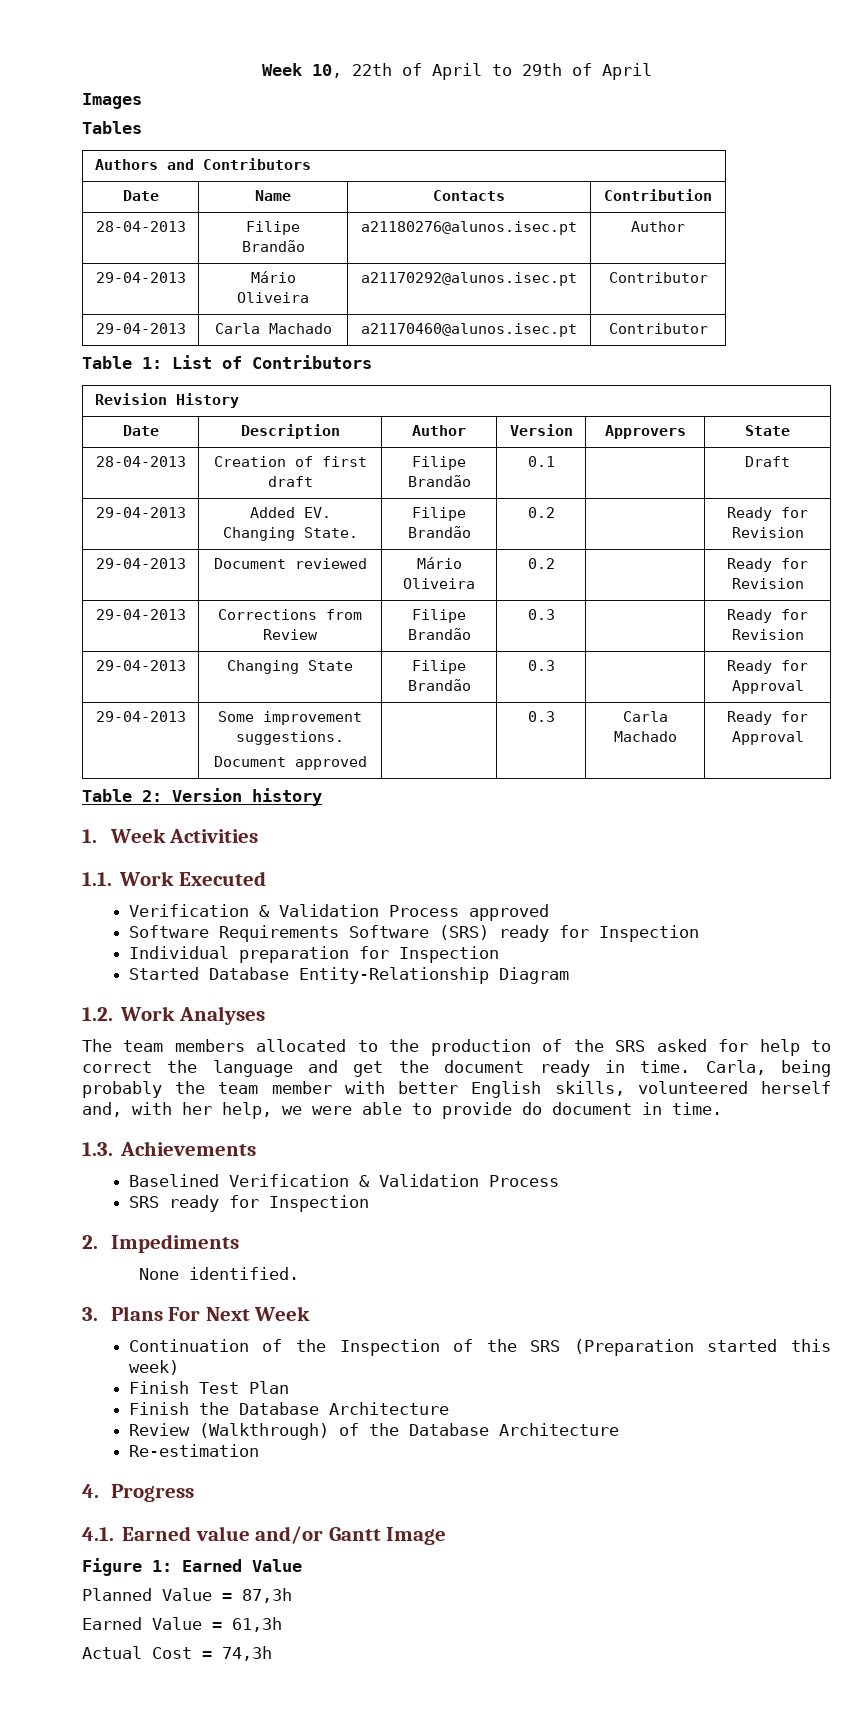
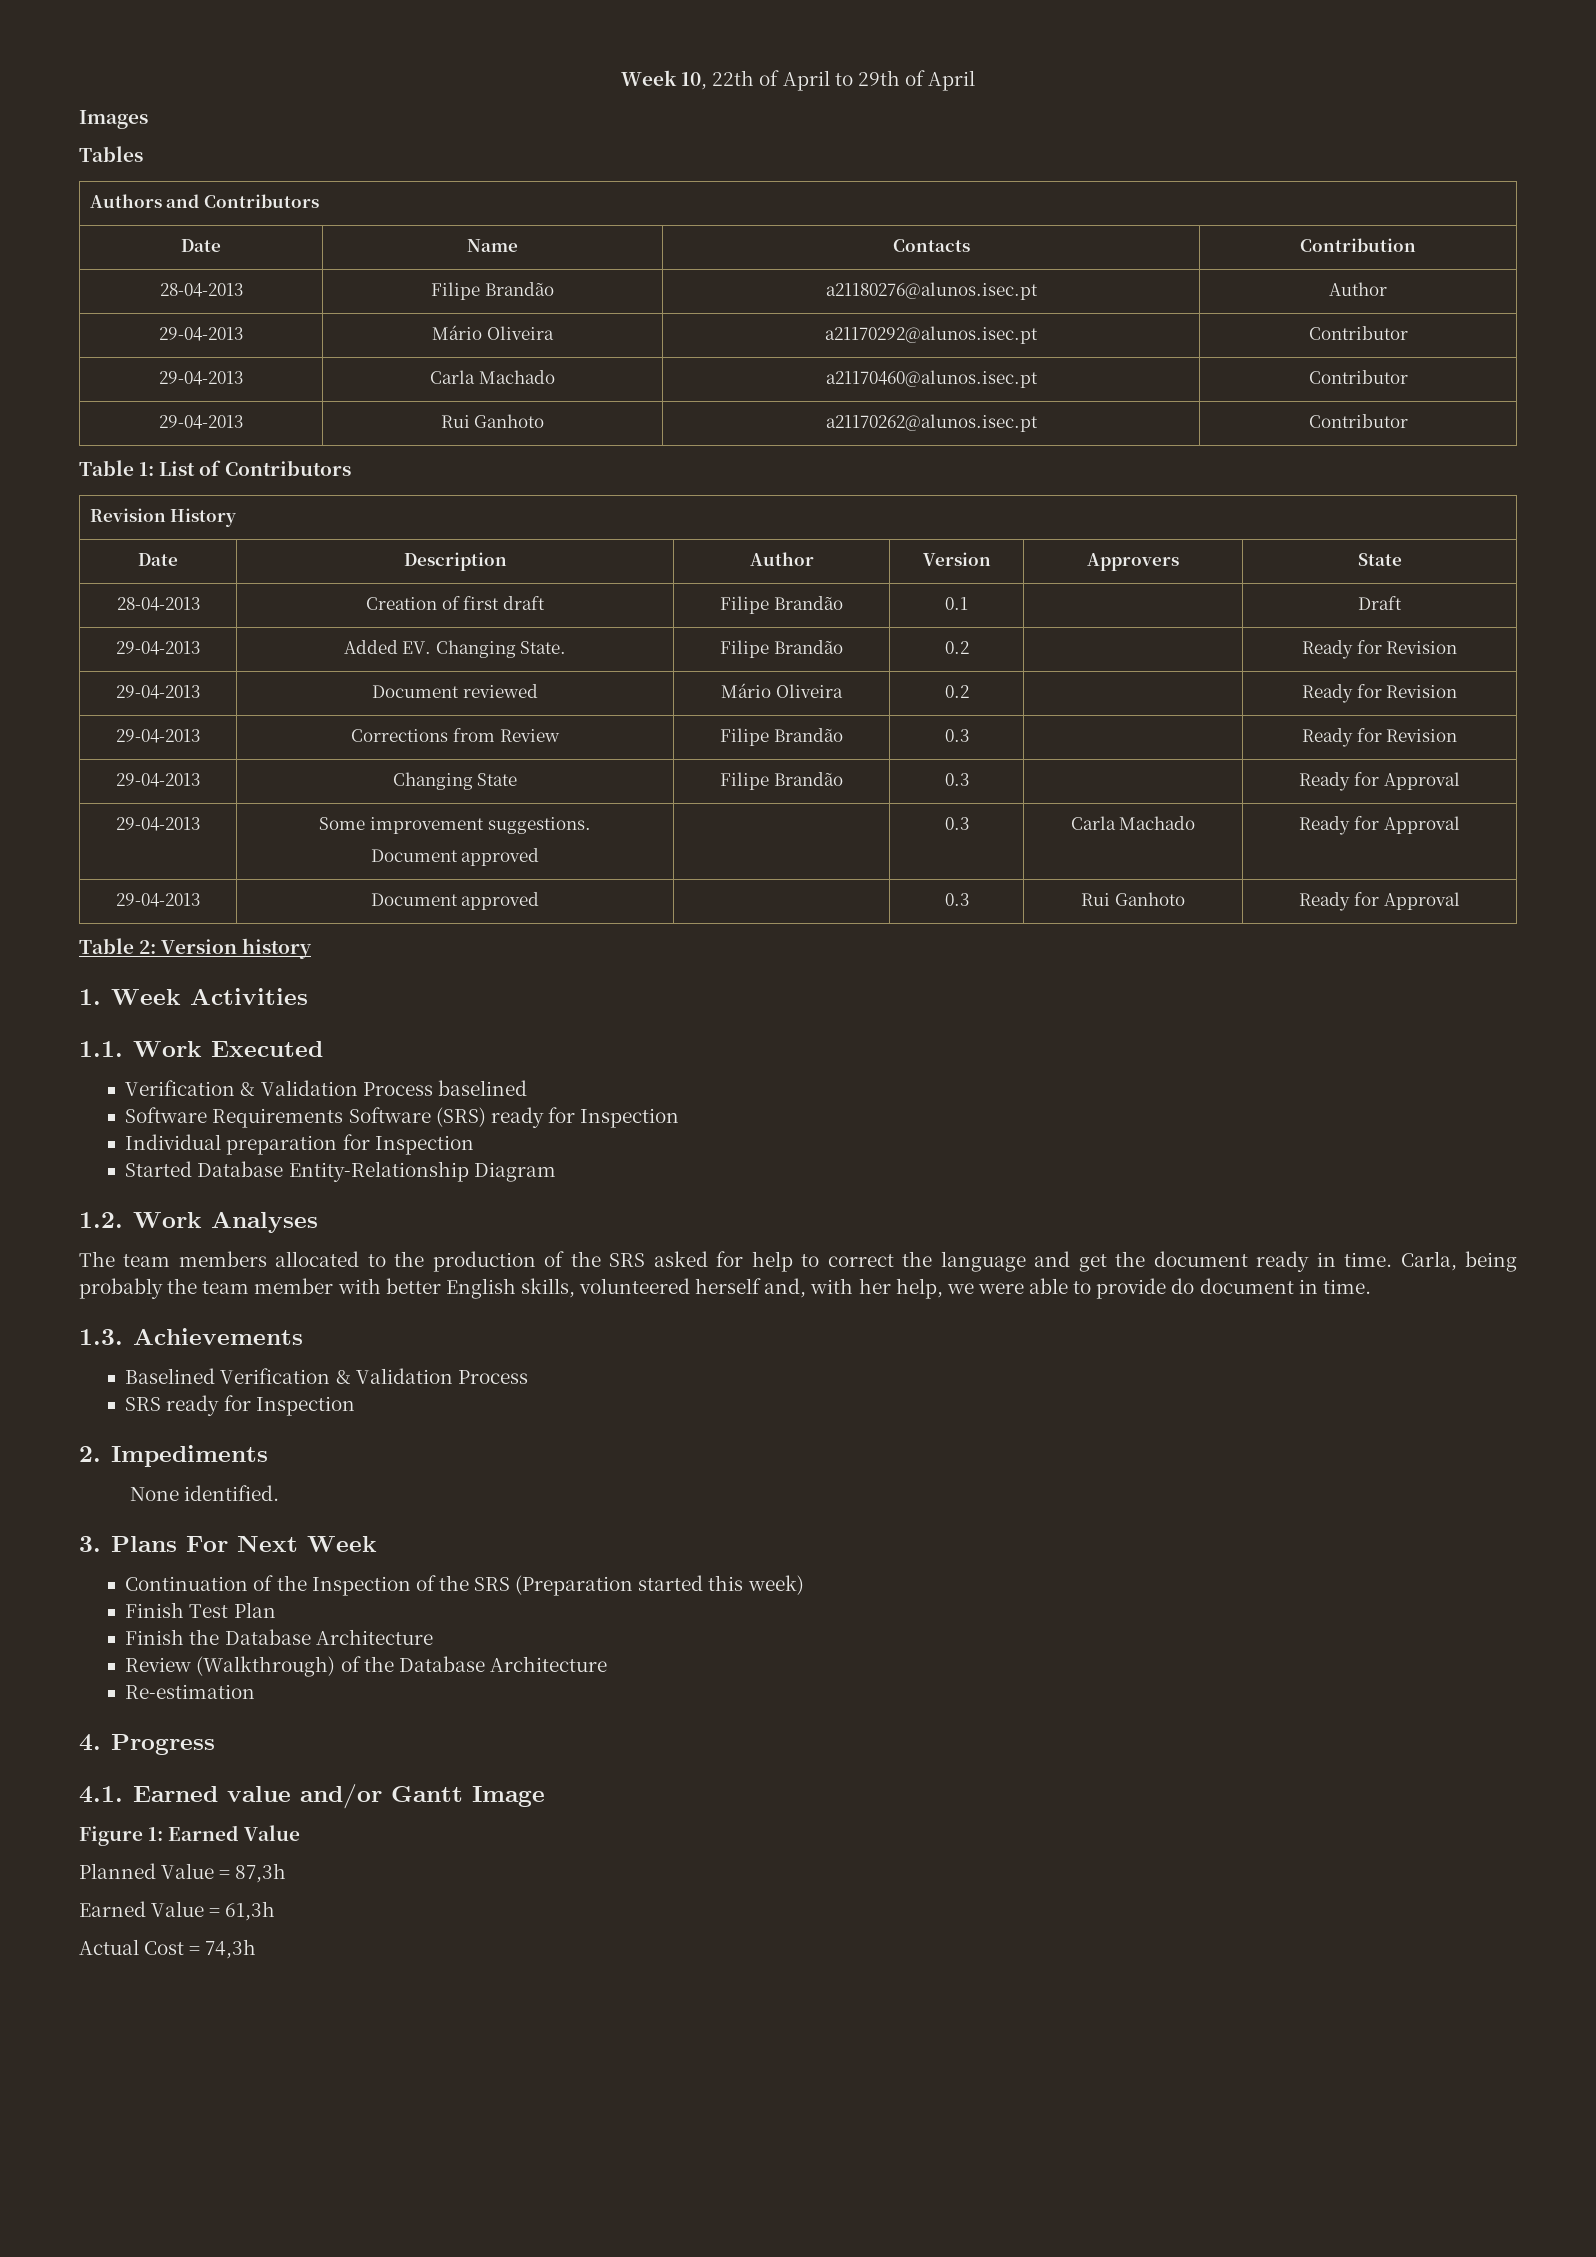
(708, 328) none -> [159,415,243,429] [440,414,545,428] [825,414,1038,432] [1308,414,1408,428] // 29-04-2013 | Rui Ganhoto | a21170262@alunos.isec.pt | Contributor
(804, 738) none -> [116,893,200,907] [370,892,540,910] [944,893,969,906] [1081,892,1185,906] [1299,892,1460,911] // 29-04-2013 | Document approved | | 0.3 | Rui Ganhoto | Ready for Approval
[468,904,549,921] approved -> [437,1080,527,1096] baselined

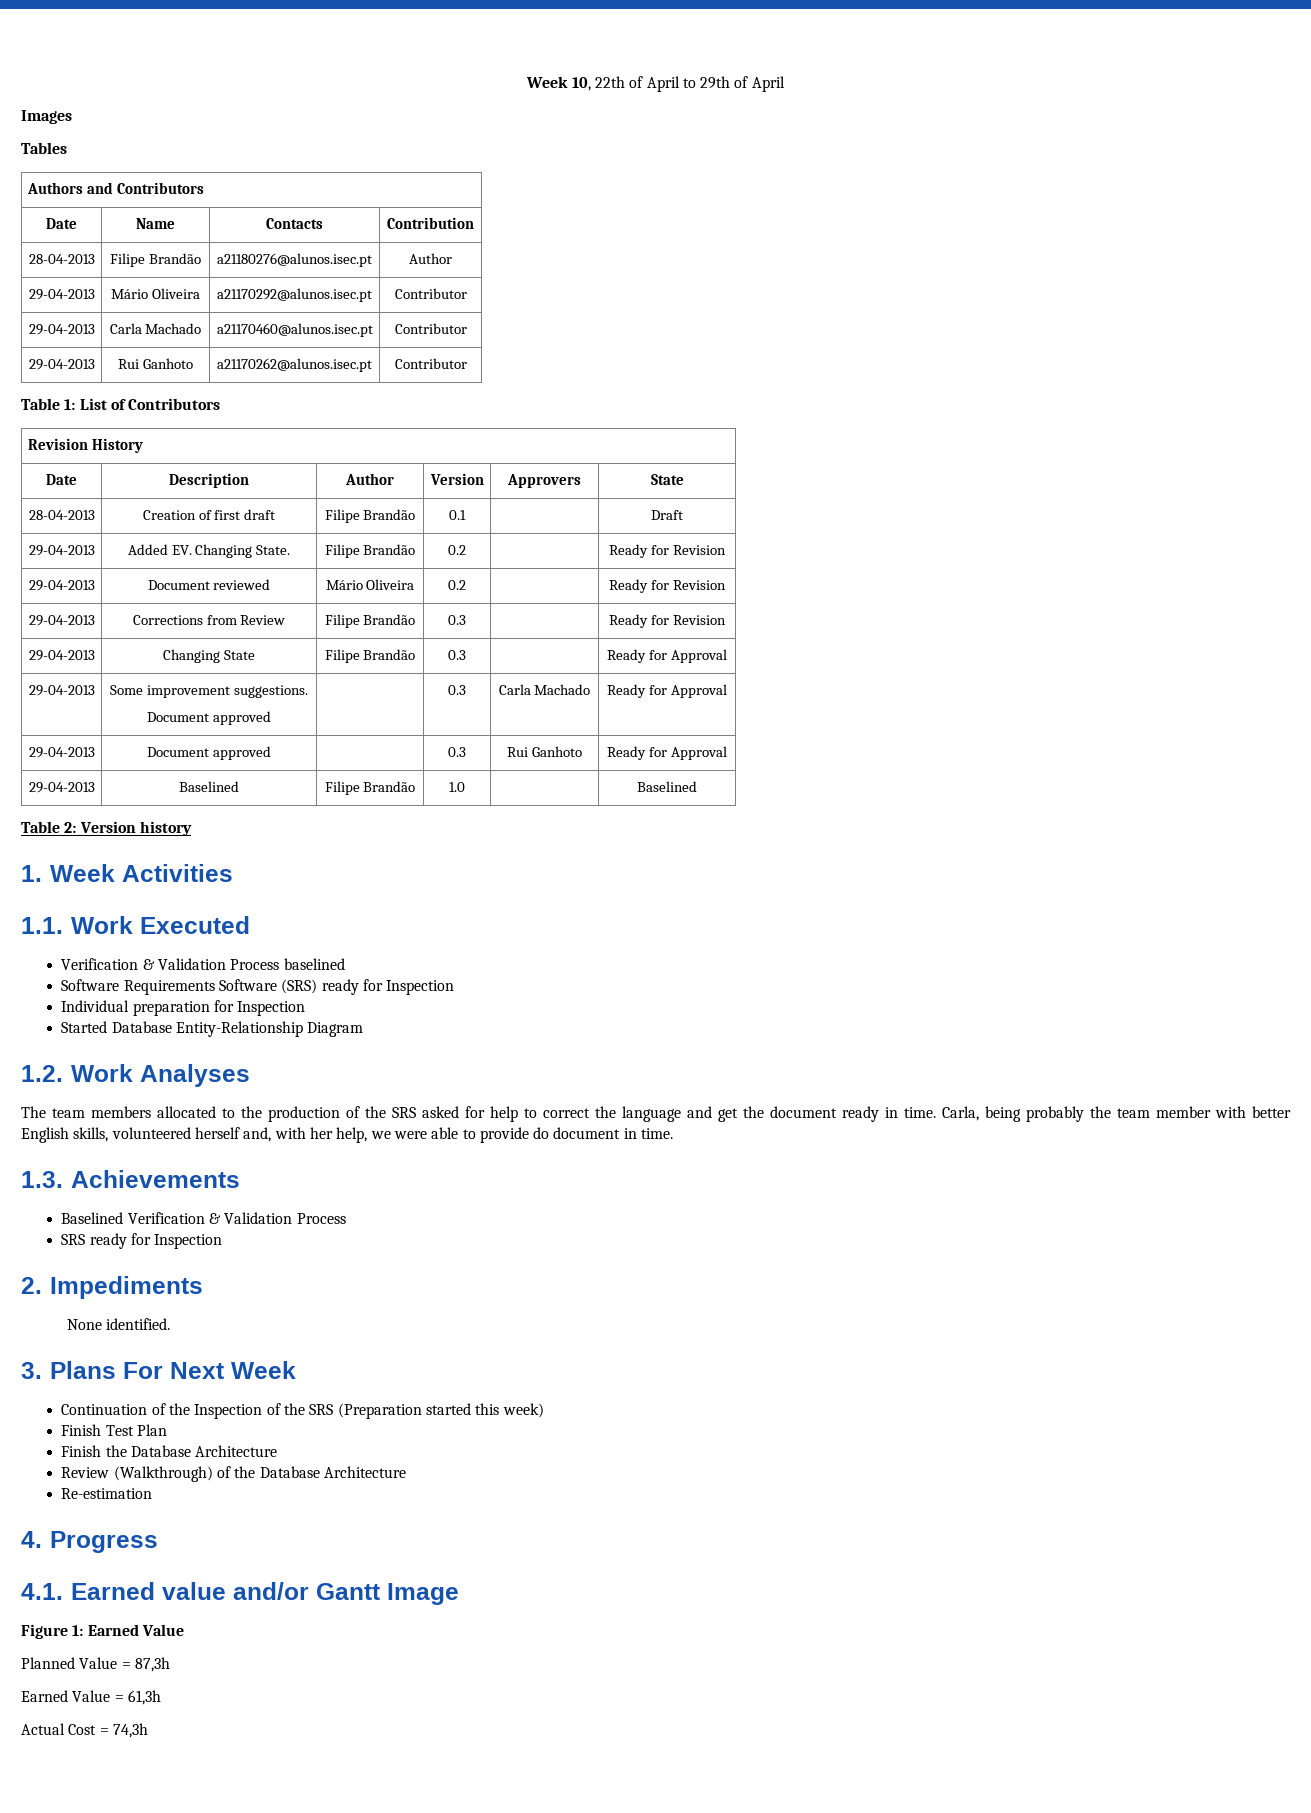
(1460, 901) none -> [28,782,95,793] [179,781,239,792] [324,781,416,795] [449,782,465,792] [637,781,697,792] // 29-04-2013 | Baselined | Filipe Brandão | 1.0 | | Baselined

